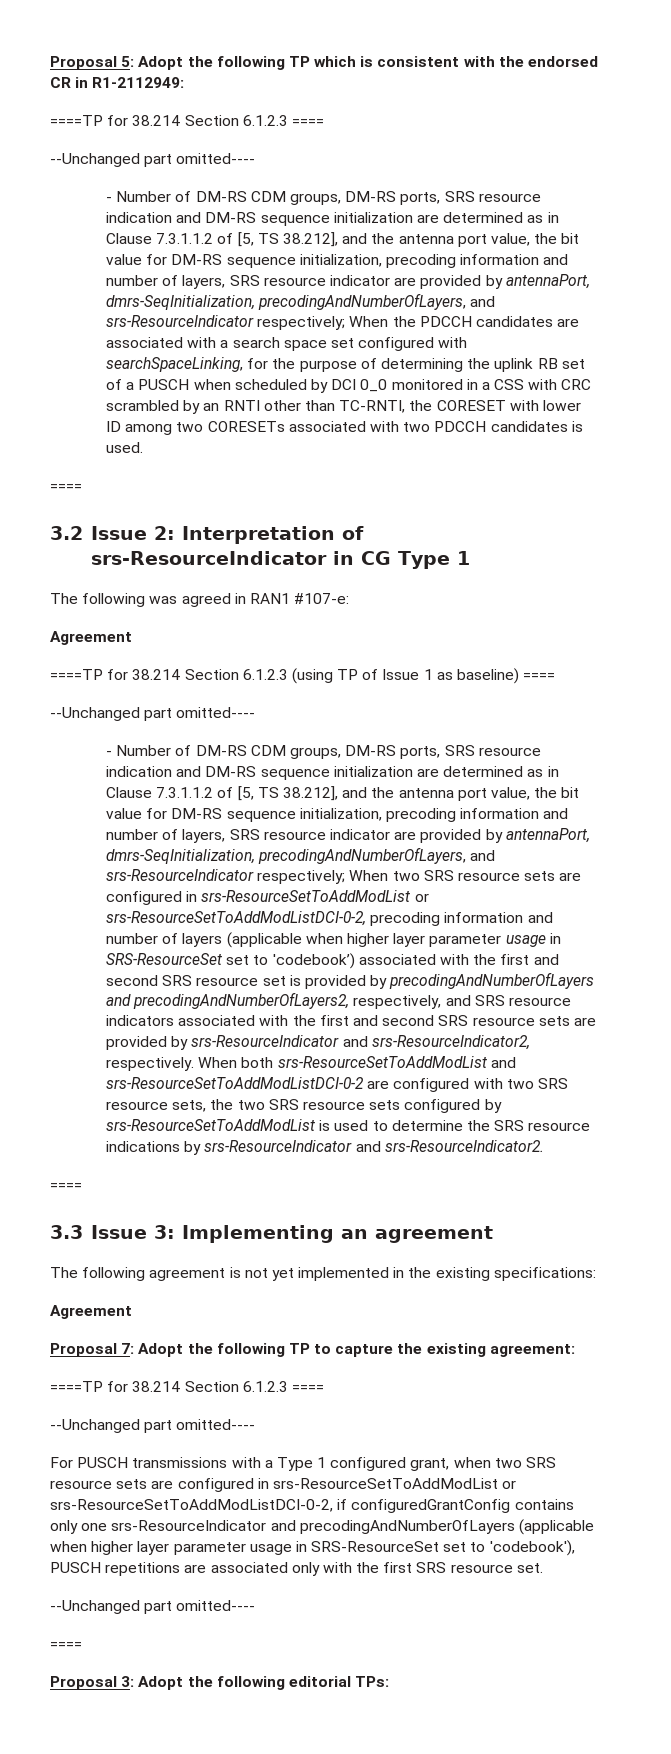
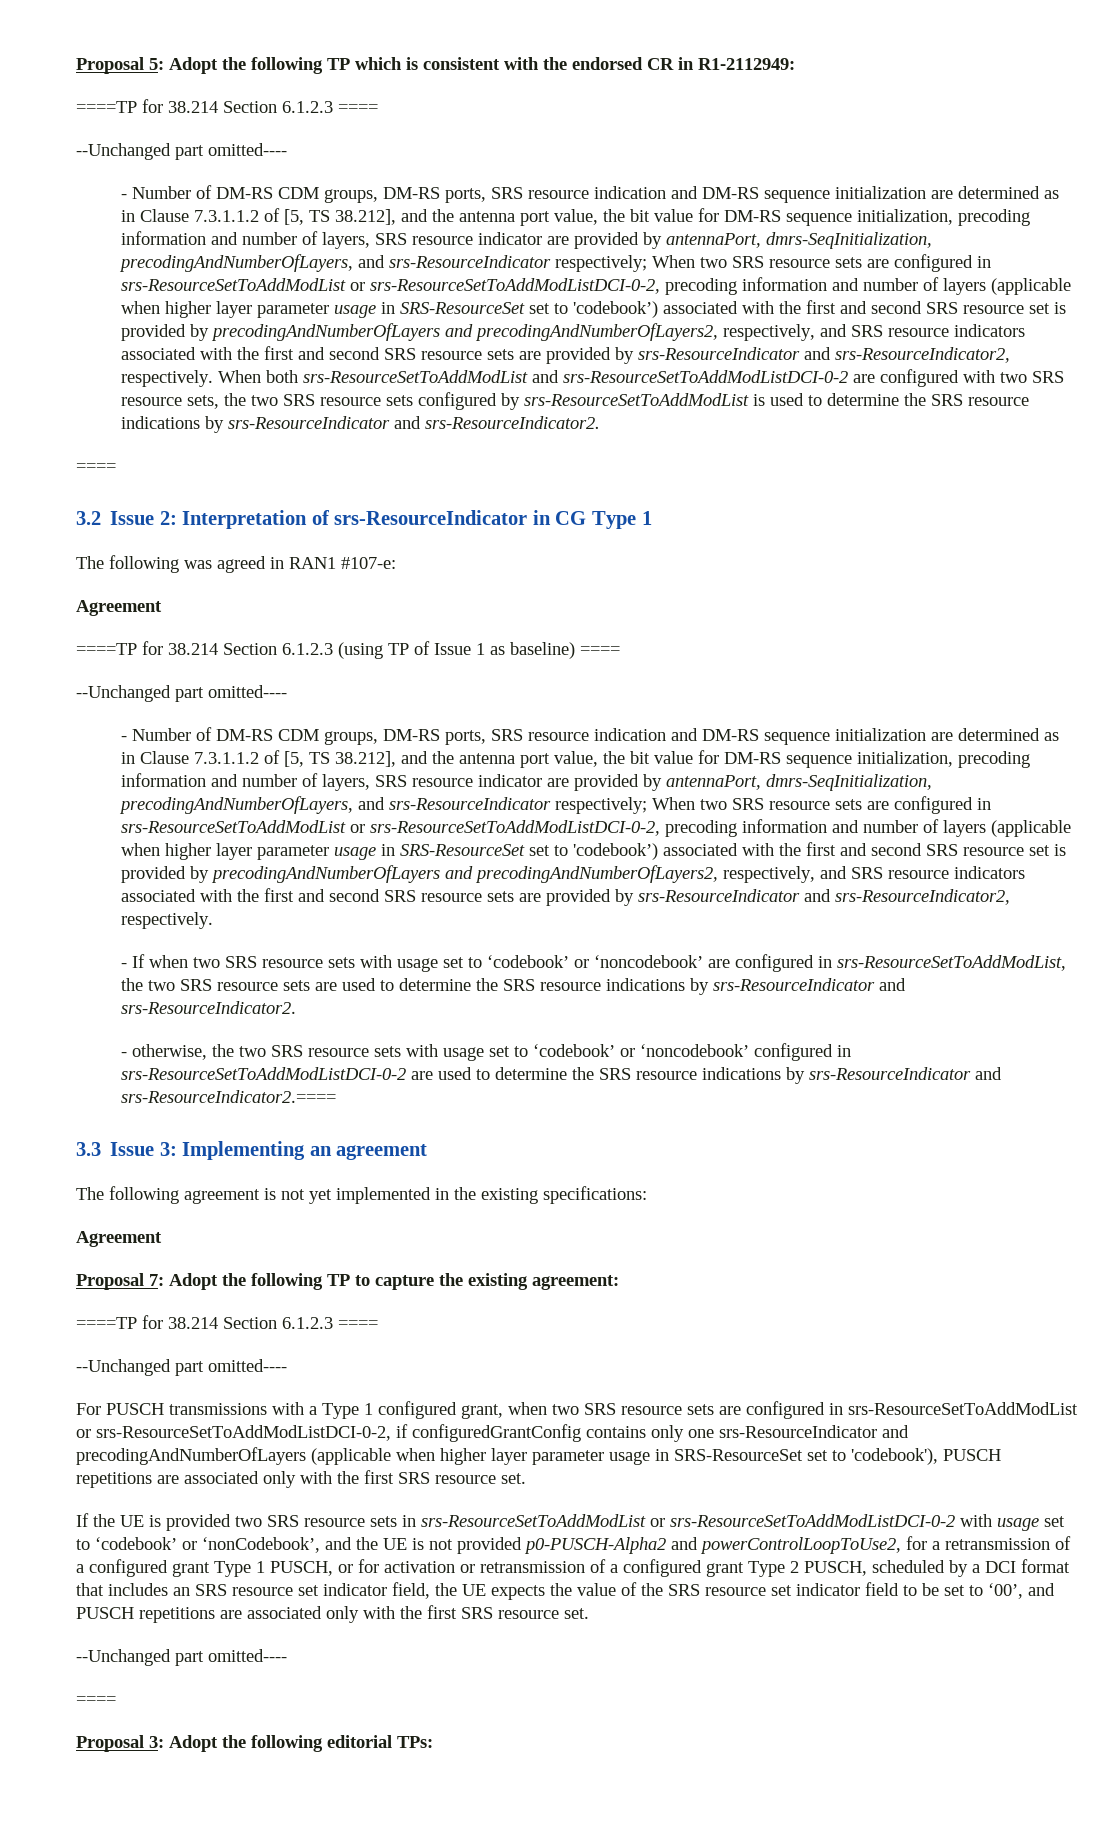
[106,191,541,205] [106,212,559,226] [106,232,580,247] [106,254,569,268] [106,274,590,289] [106,293,496,310] [106,315,580,330] [106,337,468,351] [106,357,585,372] [106,379,592,393] [106,400,581,414] [106,421,583,435] [106,442,144,453] [50,484,82,491] [50,526,364,544] [90,551,470,569] [50,593,350,607] [50,631,132,645] [50,668,556,684] [50,707,256,721] // - Number of DM-RS CDM groups, DM-RS ports, SRS resource indication and DM-RS sequence initialization are determined as in Clause 7.3.1.1.2 of [5, TS 38.212], and the antenna port value, the bit value for DM-RS sequence initialization, precoding information and number of layers, SRS resource indicator are provided by antennaPort, dmrs-SeqInitialization, precodingAndNumberOfLayers, and srs-ResourceIndicator respectively; When the PDCCH candidates are associated with a search space set configured with searchSpaceLinking, for the purpose of determining the uplink RB set of a PUSCH when scheduled by DCI 0_0 monitored in a CSS with CRC scrambled by an RNTI other than TC-RNTI, the CORESET with lower ID among two CORESETs associated with two PDCCH candidates is used. // ==== // 3.2 Issue 2: Interpretation of srs-ResourceIndicator in CG Type 1 // The following was agreed in RAN1 #107-e: // Agreement // ====TP for 38.214 Section 6.1.2.3 (using TP of Issue 1 as baseline) ==== // --Unchanged part omitted---- -> (287, 149) none
(82, 1186) none -> [76,510,652,529] [76,555,396,573] [76,600,162,616] [76,641,620,659] [76,685,287,702] [120,727,1059,745] [120,750,1030,768] [120,773,932,791] [118,796,991,814] [120,819,1071,837] [120,842,1066,860] [120,865,1025,883] [120,888,1010,906] [120,912,213,929] [120,954,1066,972] [120,978,906,995] [120,1001,296,1014] [120,1043,851,1061] [120,1067,1002,1084] [120,1090,336,1103] // 3.2 Issue 2: Interpretation of srs-ResourceIndicator in CG Type 1 // The following was agreed in RAN1 #107-e: // Agreement // ====TP for 38.214 Section 6.1.2.3 (using TP of Issue 1 as baseline) ==== // --Unchanged part omitted---- // - Number of DM-RS CDM groups, DM-RS ports, SRS resource indication and DM-RS sequence initialization are determined as in Clause 7.3.1.1.2 of [5, TS 38.212], and the antenna port value, the bit value for DM-RS sequence initialization, precoding information and number of layers, SRS resource indicator are provided by antennaPort, dmrs-SeqInitialization, precodingAndNumberOfLayers, and srs-ResourceIndicator respectively; When two SRS resource sets are configured in srs-ResourceSetToAddModList or srs-ResourceSetToAddModListDCI-0-2, precoding information and number of layers (applicable when higher layer parameter usage in SRS-ResourceSet set to 'codebook’) associated with the first and second SRS resource set is provided by precodingAndNumberOfLayers and precodingAndNumberOfLayers2, respectively, and SRS resource indicators associated with the first and second SRS resource sets are provided by srs-ResourceIndicator and srs-ResourceIndicator2, respectively. // - If when two SRS resource sets with usage set to ‘codebook’ or ‘noncodebook’ are configured in srs-ResourceSetToAddModList, the two SRS resource sets are used to determine the SRS resource indications by srs-ResourceIndicator and srs-ResourceIndicator2. // - otherwise, the two SRS resource sets with usage set to ‘codebook’ or ‘noncodebook’ configured in srs-ResourceSetToAddModListDCI-0-2 are used to determine the SRS resource indications by srs-ResourceIndicator and srs-ResourceIndicator2.====
(543, 1568) none -> [76,1513,1065,1531] [76,1536,1071,1554] [76,1559,1070,1577] [76,1582,1055,1600] [76,1605,589,1623] // If the UE is provided two SRS resource sets in srs-ResourceSetToAddModList or srs-ResourceSetToAddModListDCI-0-2 with usage set to ‘codebook’ or ‘nonCodebook’, and the UE is not provided p0-PUSCH-Alpha2 and powerControlLoopToUse2, for a retransmission of a configured grant Type 1 PUSCH, or for activation or retransmission of a configured grant Type 2 PUSCH, scheduled by a DCI format that includes an SRS resource set indicator field, the UE expects the value of the SRS resource set indicator field to be set to ‘00’, and PUSCH repetitions are associated only with the first SRS resource set.

